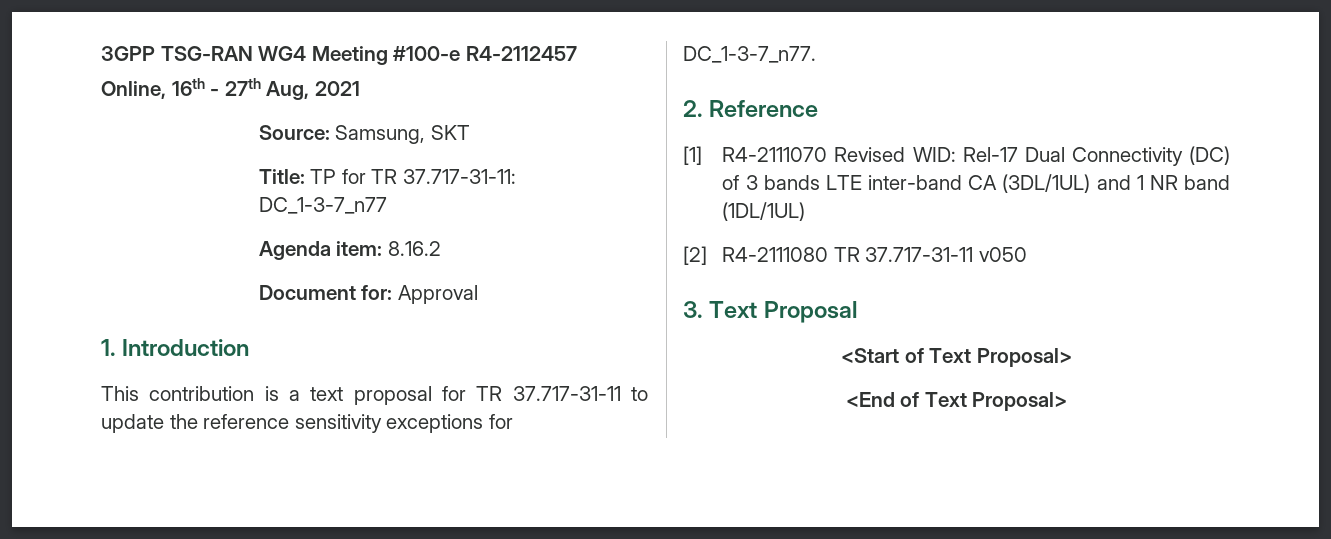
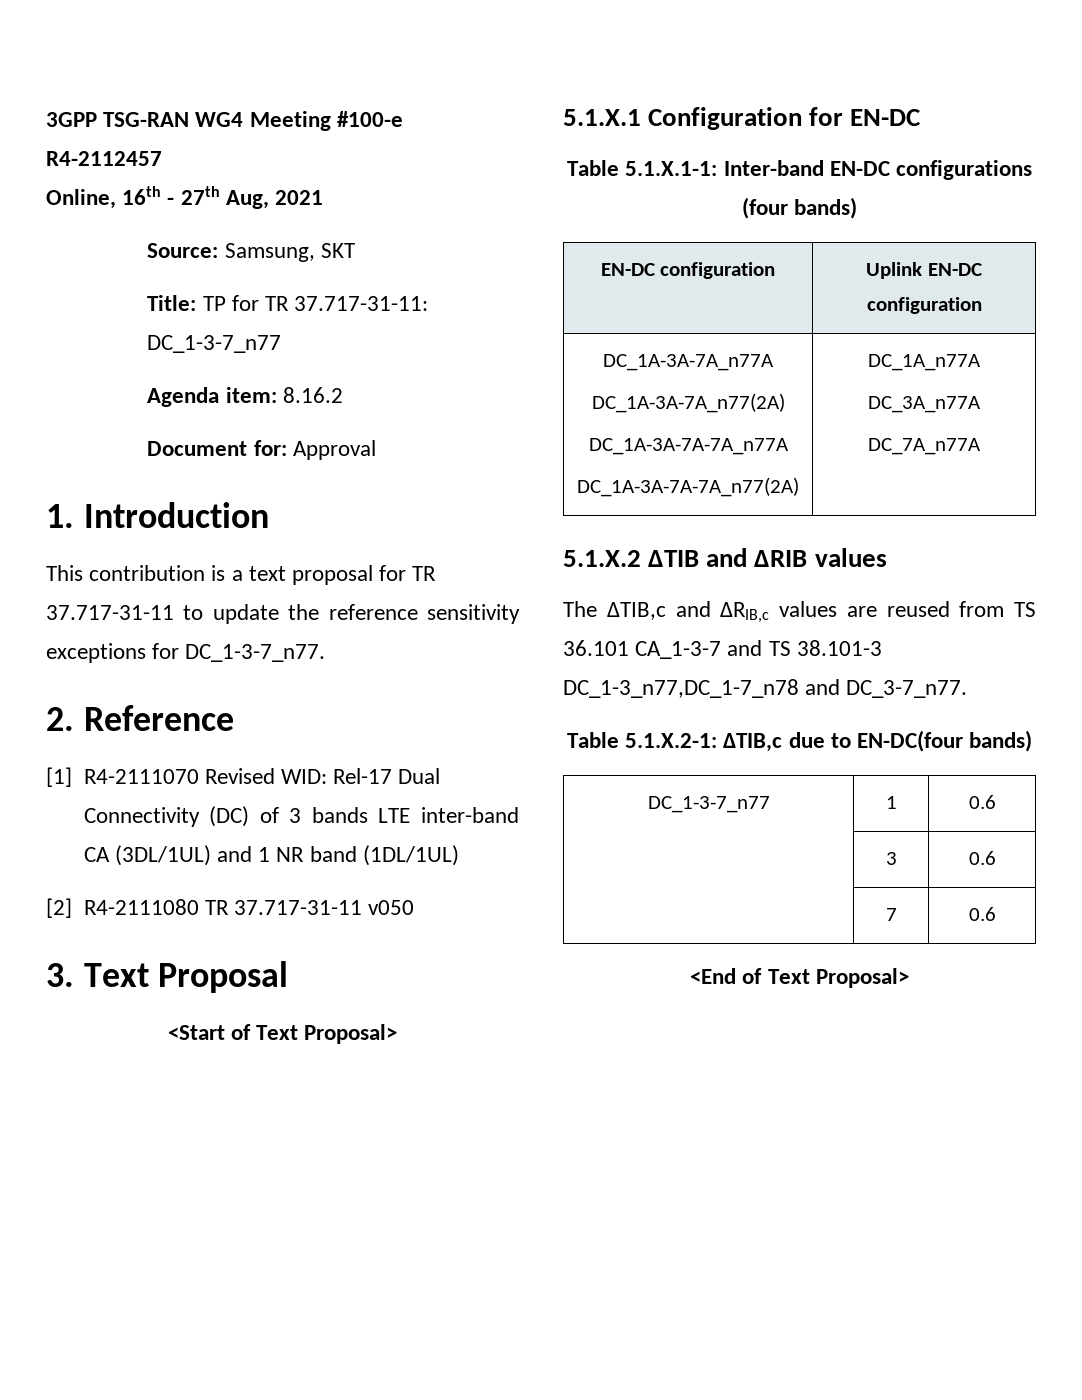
(1072, 357) none -> [563,107,922,130] [567,160,1032,180] [741,197,858,219] [600,262,776,279] [866,262,982,279] [866,297,982,314] [603,354,774,371] [591,393,785,413] [588,438,789,455] [577,477,799,497] [868,354,981,371] [868,396,981,413] [868,438,981,455] [563,548,887,567] [563,601,1036,623] [563,640,882,659] [563,679,968,698] [566,730,1033,752] [647,796,770,813] [885,796,897,809] [968,795,996,809] [885,852,897,865] [968,851,996,865] [885,908,897,921] [968,907,996,921] // 5.1.X.1 Configuration for EN-DC // Table 5.1.X.1-1: Inter-band EN-DC configurations (four bands) // EN-DC configuration | Uplink EN-DC configuration // DC_1A-3A-7A_n77A // DC_1A-3A-7A_n77(2A) // DC_1A-3A-7A-7A_n77A // DC_1A-3A-7A-7A_n77(2A) | DC_1A_n77A // DC_3A_n77A // DC_7A_n77A // 5.1.X.2 ∆TIB and ∆RIB values // The ΔTIB,c and ΔRIB,c values are reused from TS 36.101 CA_1-3-7 and TS 38.101-3 DC_1-3_n77,DC_1-7_n78 and DC_3-7_n77. // Table 5.1.X.2-1: ΔTIB,c due to EN-DC(four bands) // DC_1-3-7_n77 | 1 | 0.6 // | 3 | 0.6 // | 7 | 0.6

